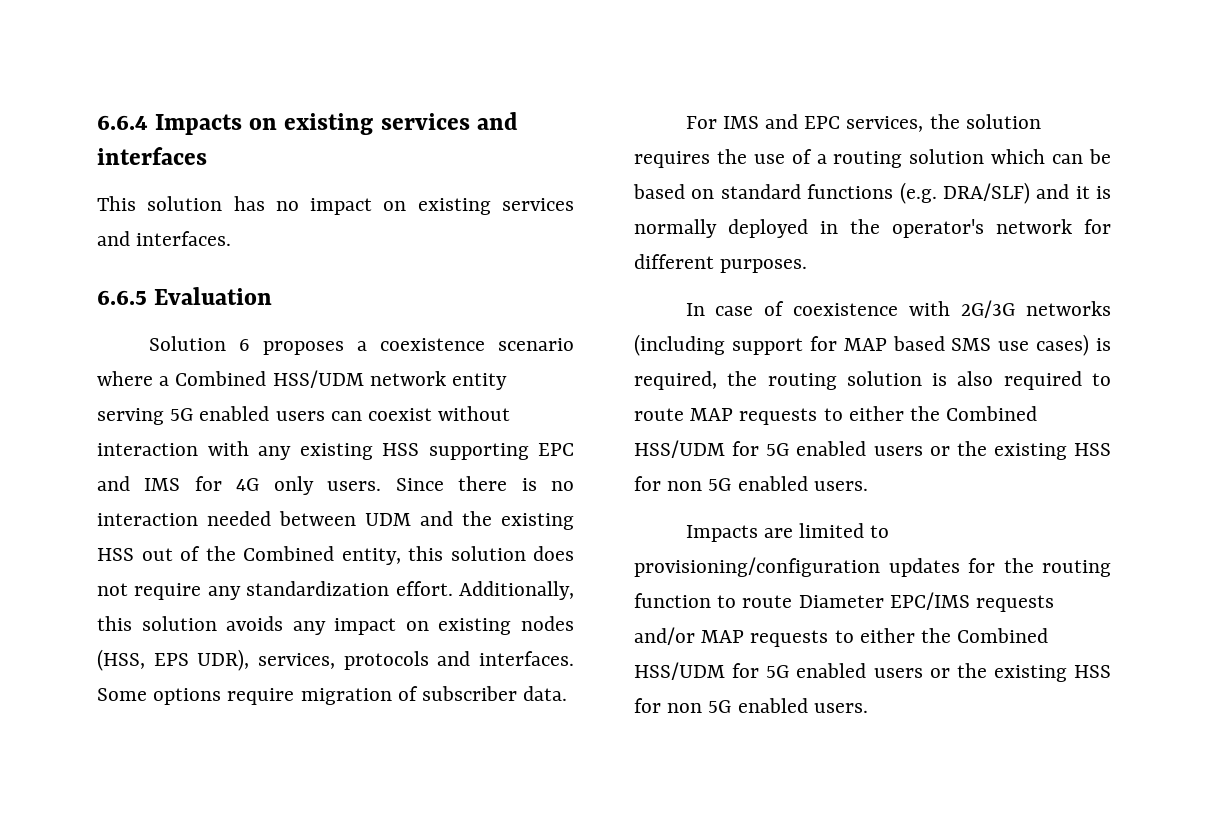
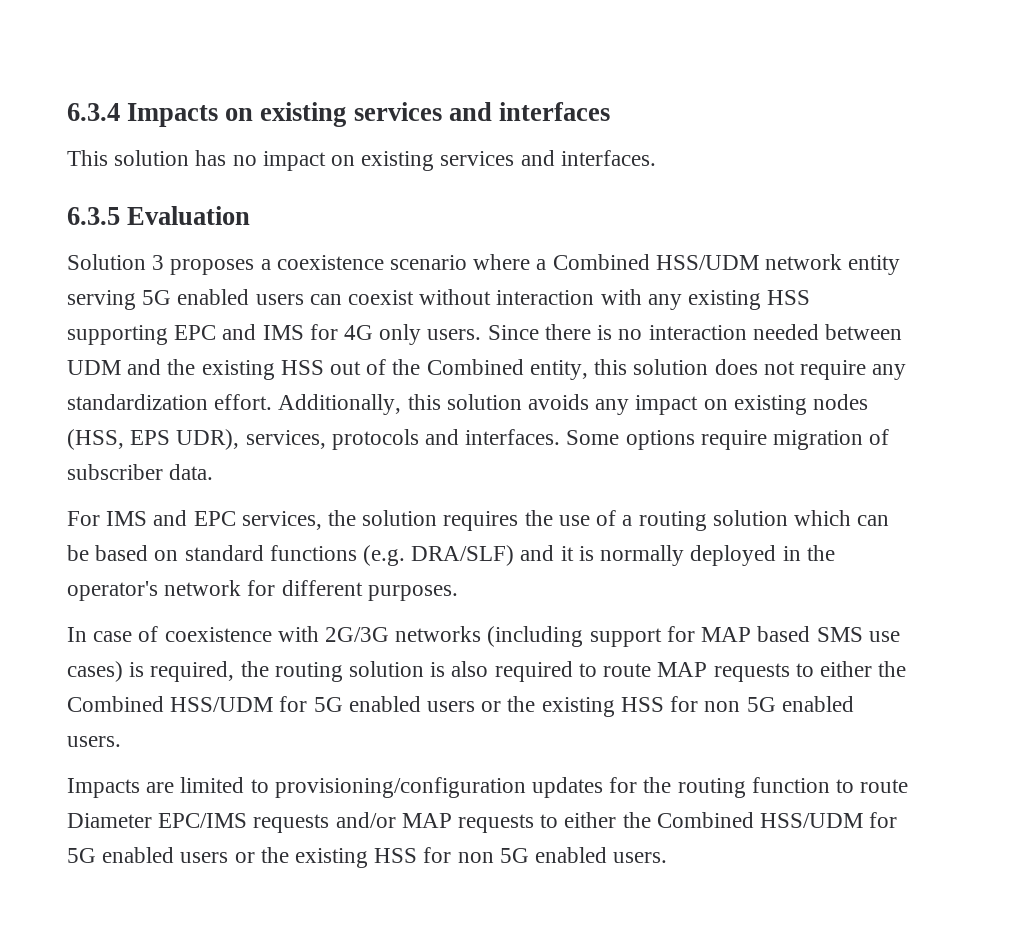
[97,115,148,130] 6.6.4 -> [67,103,120,121] 6.3.4
[97,290,147,305] 6.6.5 -> [67,207,120,225] 6.3.5
[238,339,250,351] 6 -> [152,255,165,270] 3

